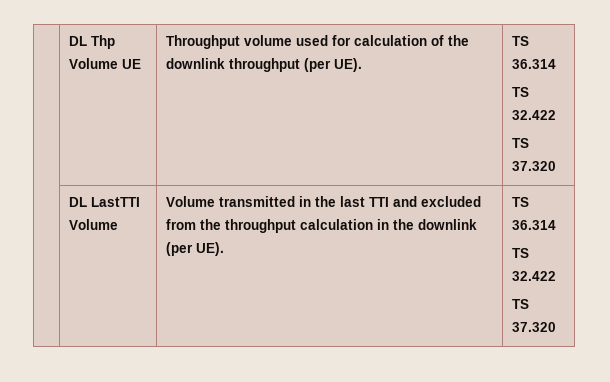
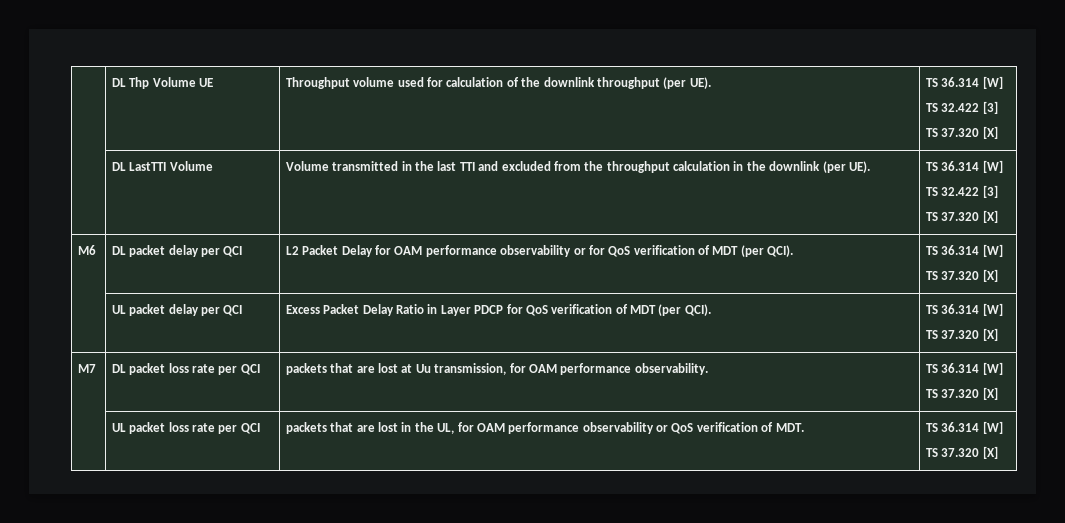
[511,87,529,97] [511,110,556,120] [511,138,529,148] [511,161,556,171] // TS 32.422 // TS 37.320 -> [982,76,1003,89] [925,101,998,114] [925,126,998,139] [W] // TS 32.422 [3] // TS 37.320 [X]
[511,248,529,258] [511,271,556,281] [511,299,529,309] [511,322,556,332] // TS 32.422 // TS 37.320 -> [982,160,1003,173] [925,185,998,198] [925,210,998,223] [77,245,96,255] [111,245,243,257] [285,245,794,257] [925,244,1003,257] [925,269,998,282] [111,304,243,316] [285,304,711,316] [925,303,1003,316] [925,328,998,341] [77,364,96,373] [111,363,260,375] [285,363,708,375] [925,362,1003,375] [925,387,998,400] [111,422,260,434] [285,422,804,434] [925,421,1003,434] [925,446,998,459] [W] // TS 32.422 [3] // TS 37.320 [X] // M6 | DL packet delay per QCI | L2 Packet Delay for OAM performance observability or for QoS verification of MDT (per QCI). | TS 36.314 [W] // TS 37.320 [X] // | UL packet delay per QCI | Excess Packet Delay Ratio in Layer PDCP for QoS verification of MDT (per QCI). | TS 36.314 [W] // TS 37.320 [X] // M7 | DL packet loss rate per QCI | packets that are lost at Uu transmission, for OAM performance observability. | TS 36.314 [W] // TS 37.320 [X] // | UL packet loss rate per QCI | packets that are lost in the UL, for OAM performance observability or QoS verification of MDT. | TS 36.314 [W] // TS 37.320 [X]

